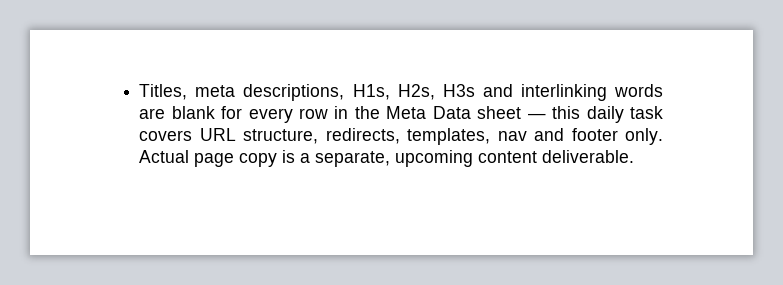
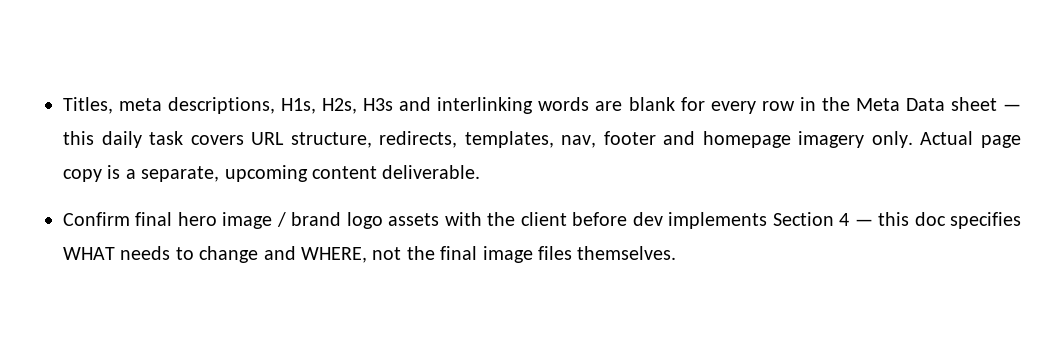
[497,128,618,141] nav and footer -> [561,131,865,148] nav, footer and homepage imagery
(635, 156) none -> [63,212,1022,229] [63,246,677,263] // Confirm final hero image / brand logo assets with the client before dev implements Section 4 — this doc specifies WHAT needs to change and WHERE, not the final image files themselves.

